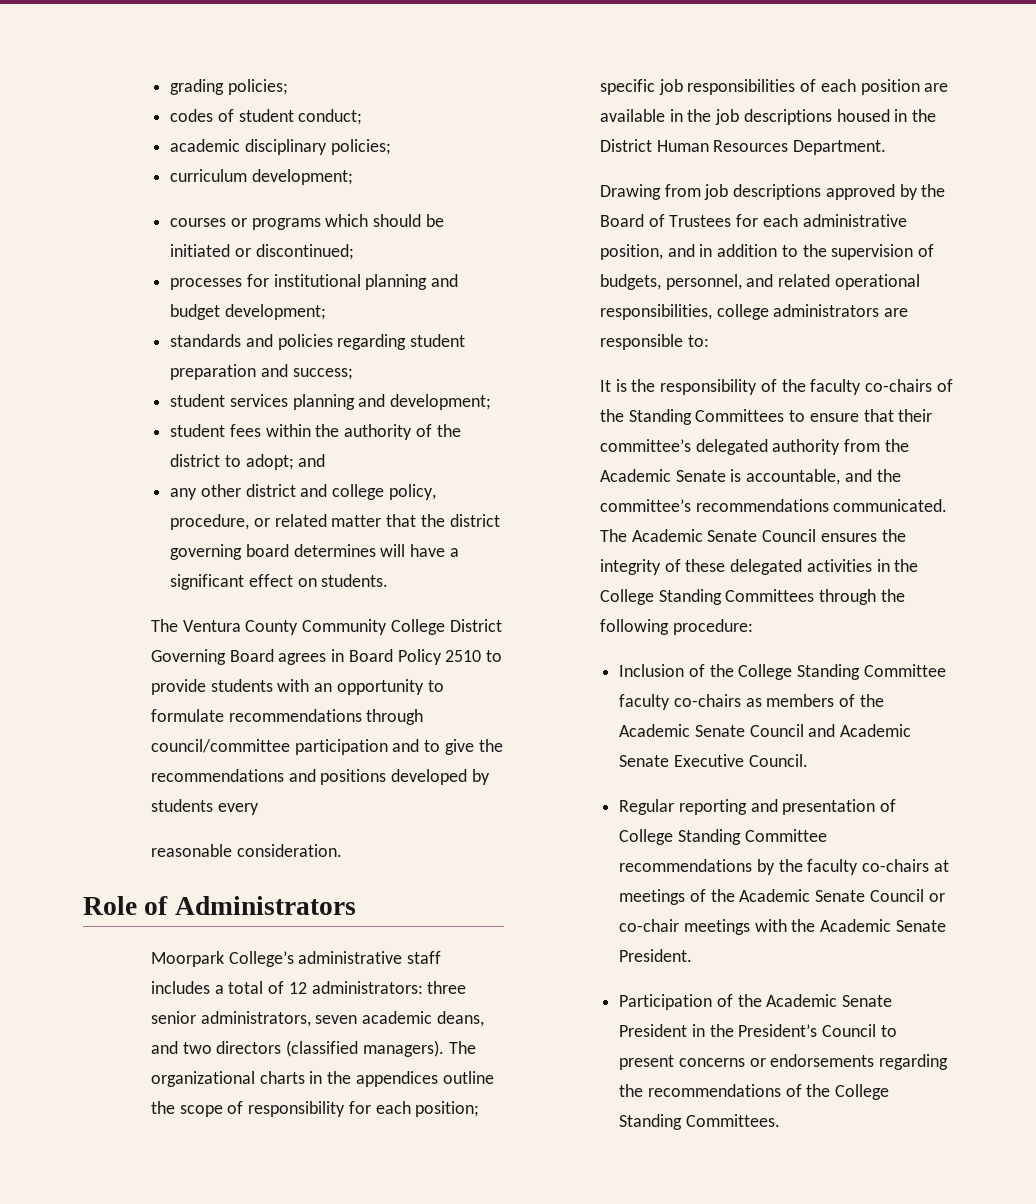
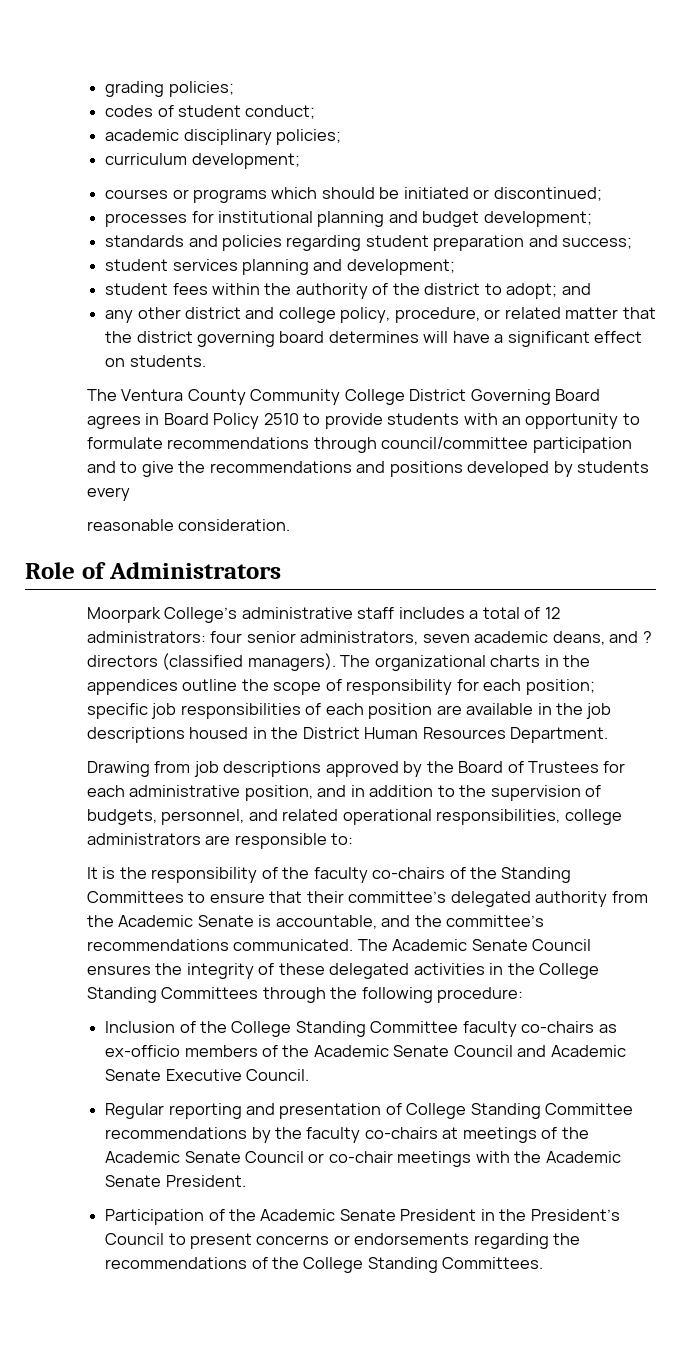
[427,981,467,994] three -> [210,631,243,643] four
[182,1042,212,1054] two -> [642,631,652,643] ?
(762, 702) none -> [105,1045,181,1057] ex-officio

